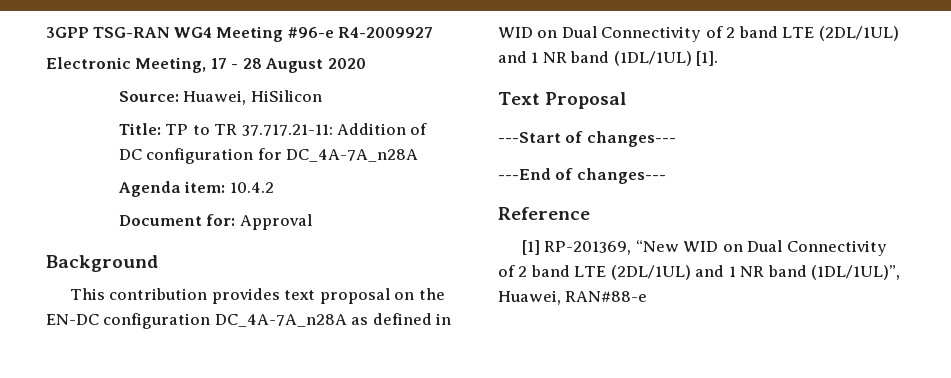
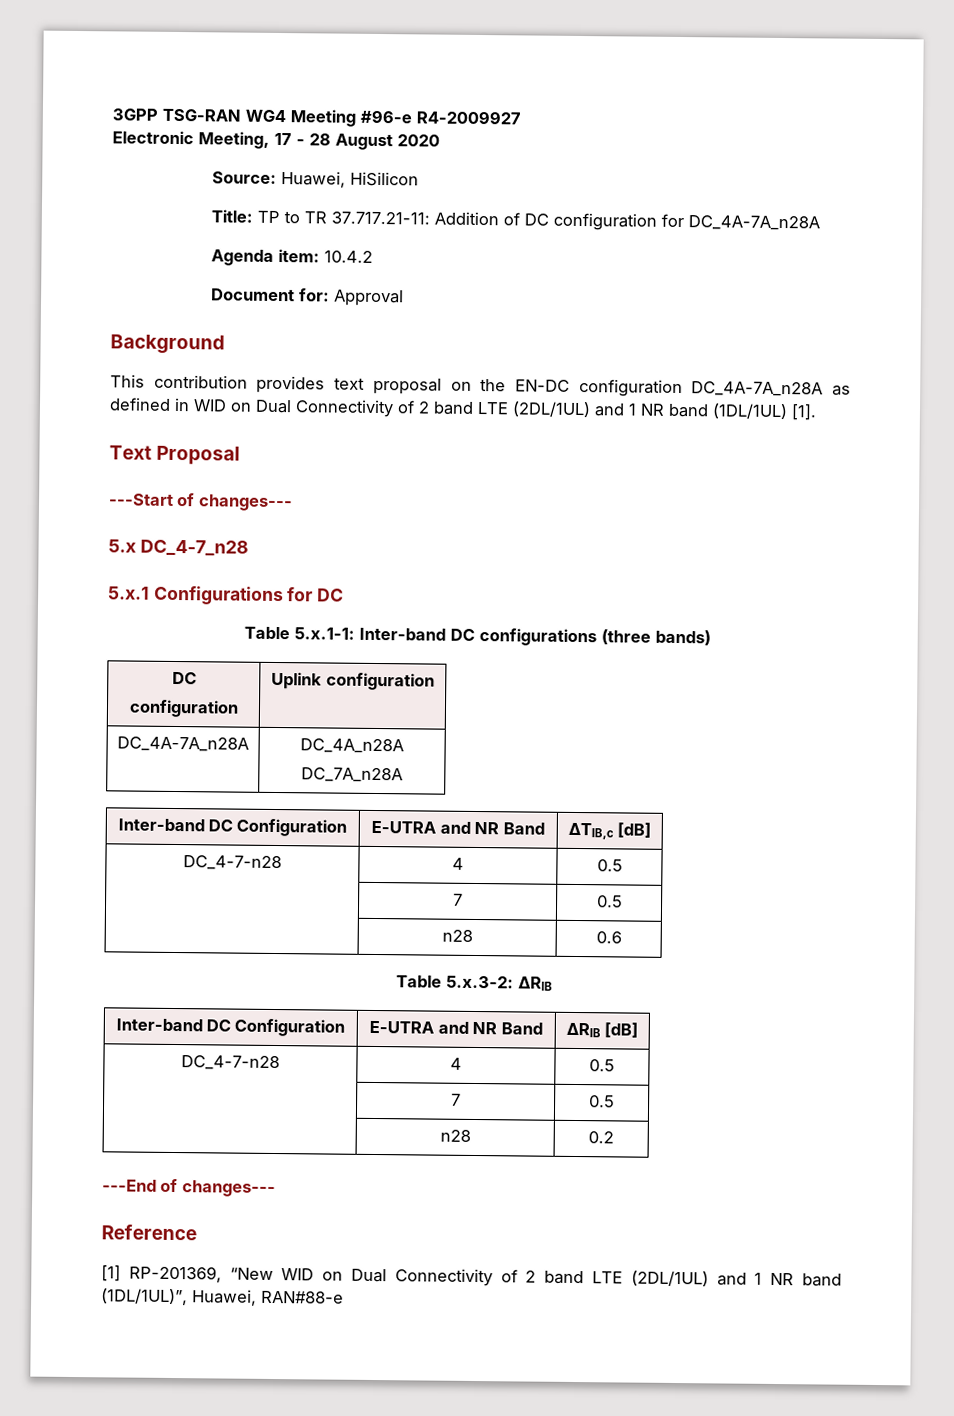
(676, 139) none -> [108,539,249,557] [108,585,345,606] [244,626,711,647] [171,671,197,685] [128,699,239,718] [271,671,435,691] [117,736,249,752] [300,738,404,754] [301,767,403,783] [117,818,348,837] [371,820,545,835] [567,822,652,840] [183,855,282,871] [452,857,464,870] [596,859,623,872] [453,893,463,906] [596,895,623,908] [441,929,473,942] [595,931,622,944] [396,975,553,991] [115,1018,346,1037] [369,1020,543,1035] [565,1022,639,1038] [181,1055,280,1071] [450,1057,462,1070] [589,1059,615,1072] [451,1093,461,1106] [589,1095,615,1108] [439,1129,471,1142] [588,1131,614,1144] // 5.x DC_4-7_n28 // 5.x.1 Configurations for DC // Table 5.x.1-1: Inter-band DC configurations (three bands) // DC // configuration | Uplink configuration // DC_4A-7A_n28A | DC_4A_n28A // DC_7A_n28A // Inter-band DC Configuration | E-UTRA and NR Band | ΔTIB,c [dB] // DC_4-7-n28 | 4 | 0.5 // | 7 | 0.5 // | n28 | 0.6 // Table 5.x.3-2: ΔRIB // Inter-band DC Configuration | E-UTRA and NR Band | ΔRIB [dB] // DC_4-7-n28 | 4 | 0.5 // | 7 | 0.5 // | n28 | 0.2

